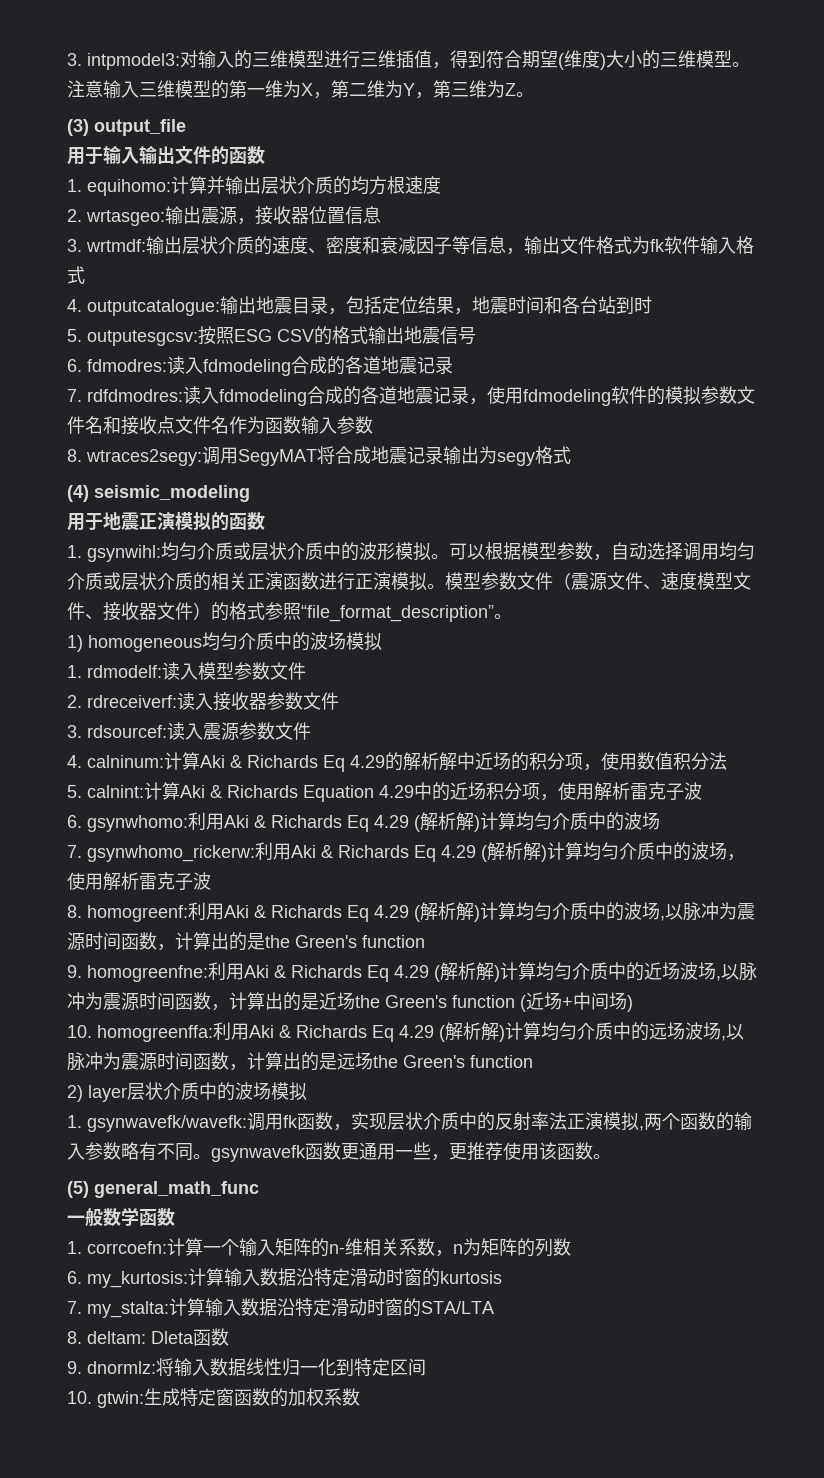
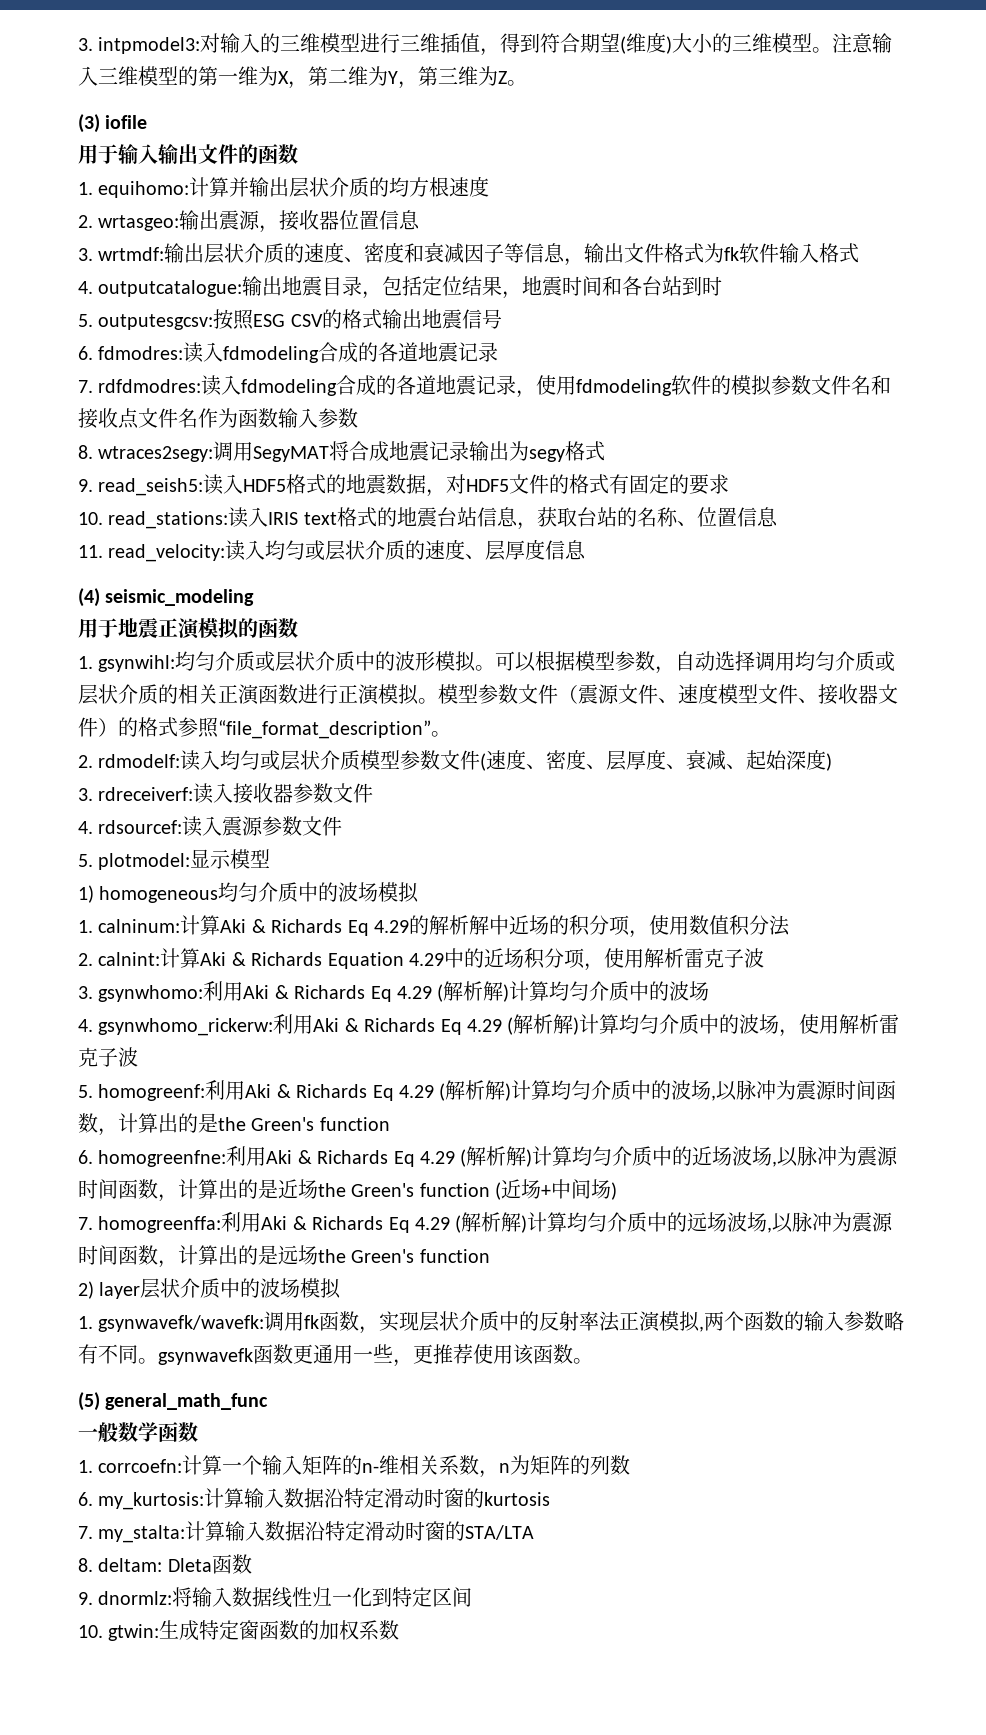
[94,119,186,136] output_file -> [105,115,148,129] iofile
(571, 455) none -> [78,474,730,497] [78,507,778,530] [78,539,587,562] // 9. read_seish5:读入HDF5格式的地震数据，对HDF5文件的格式有固定的要求 // 10. read_stations:读入IRIS text格式的地震台站信息，获取台站的名称、位置信息 // 11. read_velocity:读入均匀或层状介质的速度、层厚度信息
(512, 616) none -> [78,749,833,771] [78,783,374,804] [78,816,343,837] [78,849,271,870] // 2. rdmodelf:读入均匀或层状介质模型参数文件(速度、密度、层厚度、衰减、起始深度) // 3. rdreceiverf:读入接收器参数文件 // 4. rdsourcef:读入震源参数文件 // 5. plotmodel:显示模型
[87,662,306,680] [67,692,339,711] [67,722,311,741] [67,755,82,768] rdmodelf:读入模型参数文件 // 2. rdreceiverf:读入接收器参数文件 // 3. rdsourcef:读入震源参数文件 // 4. -> (93, 926) none
[67,785,82,798] 5. -> [78,953,93,966] 2.
[67,815,82,828] 6. -> [78,986,93,999] 3.
[67,845,82,858] 7. -> [78,1019,93,1032] 4.
[67,905,82,918] 8. -> [78,1085,93,1098] 5.
[67,965,82,978] 9. -> [78,1150,93,1164] 6.
[67,1025,92,1038] 10. -> [78,1217,93,1230] 7.

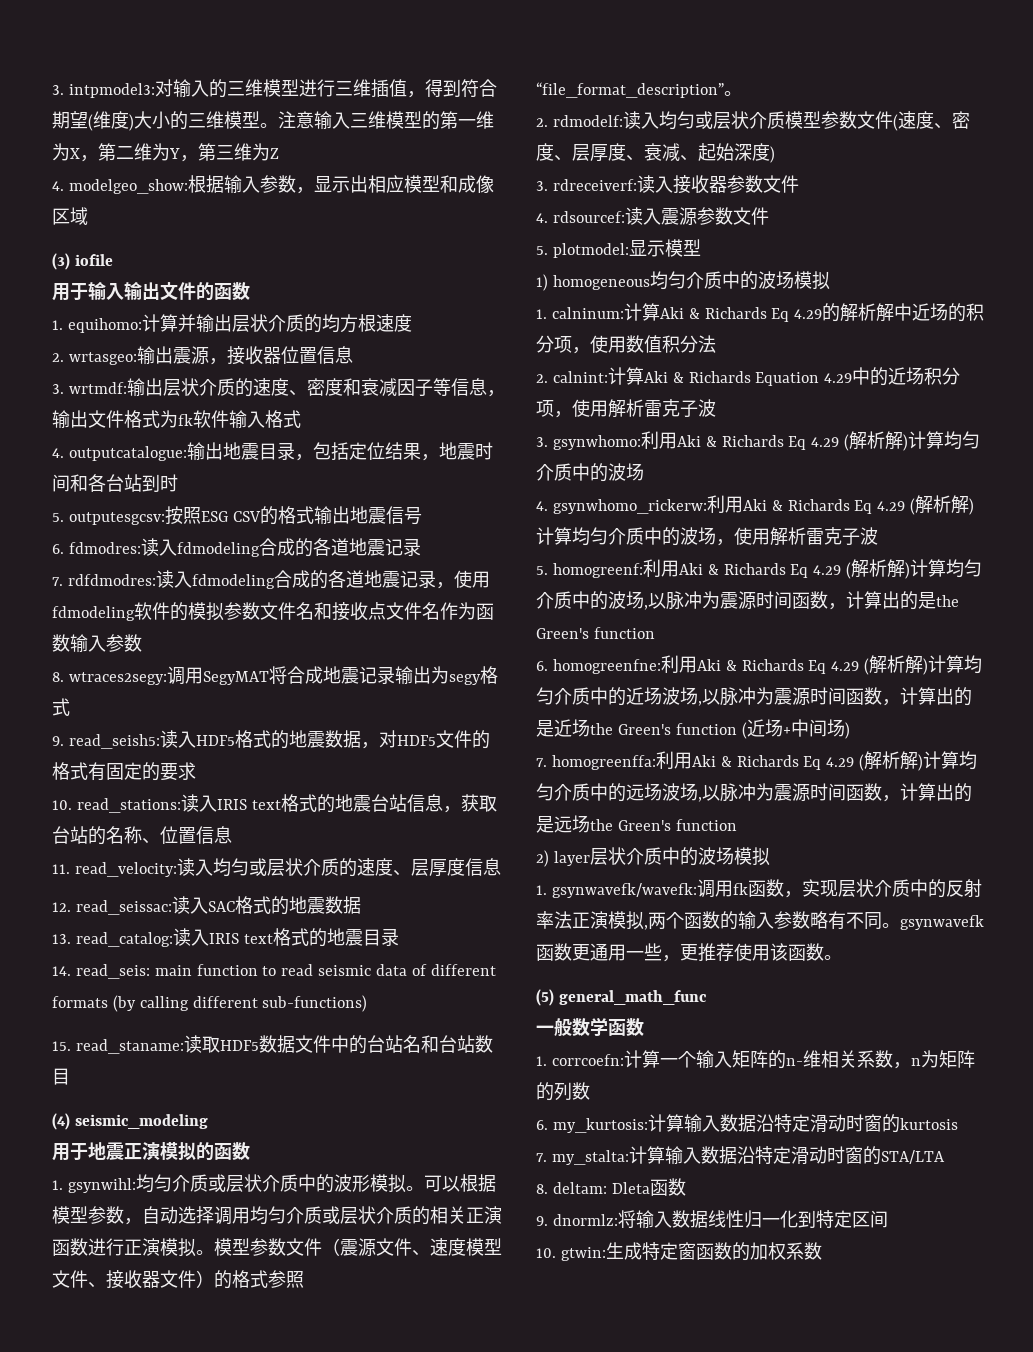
[507,80,527,86] 。 -> [52,175,494,194] [52,207,88,225] // 4. modelgeo_show:根据输入参数，显示出相应模型和成像区域
(587, 550) none -> [52,896,361,915] [52,928,399,947] [52,964,496,979] [52,995,368,1012] [52,1035,493,1054] [52,1068,70,1085] // 12. read_seissac:读入SAC格式的地震数据 // 13. read_catalog:读入IRIS text格式的地震目录 // 14. read_seis: main function to read seismic data of different formats (by calling different sub-functions) // 15. read_staname:读取HDF5数据文件中的台站名和台站数目

